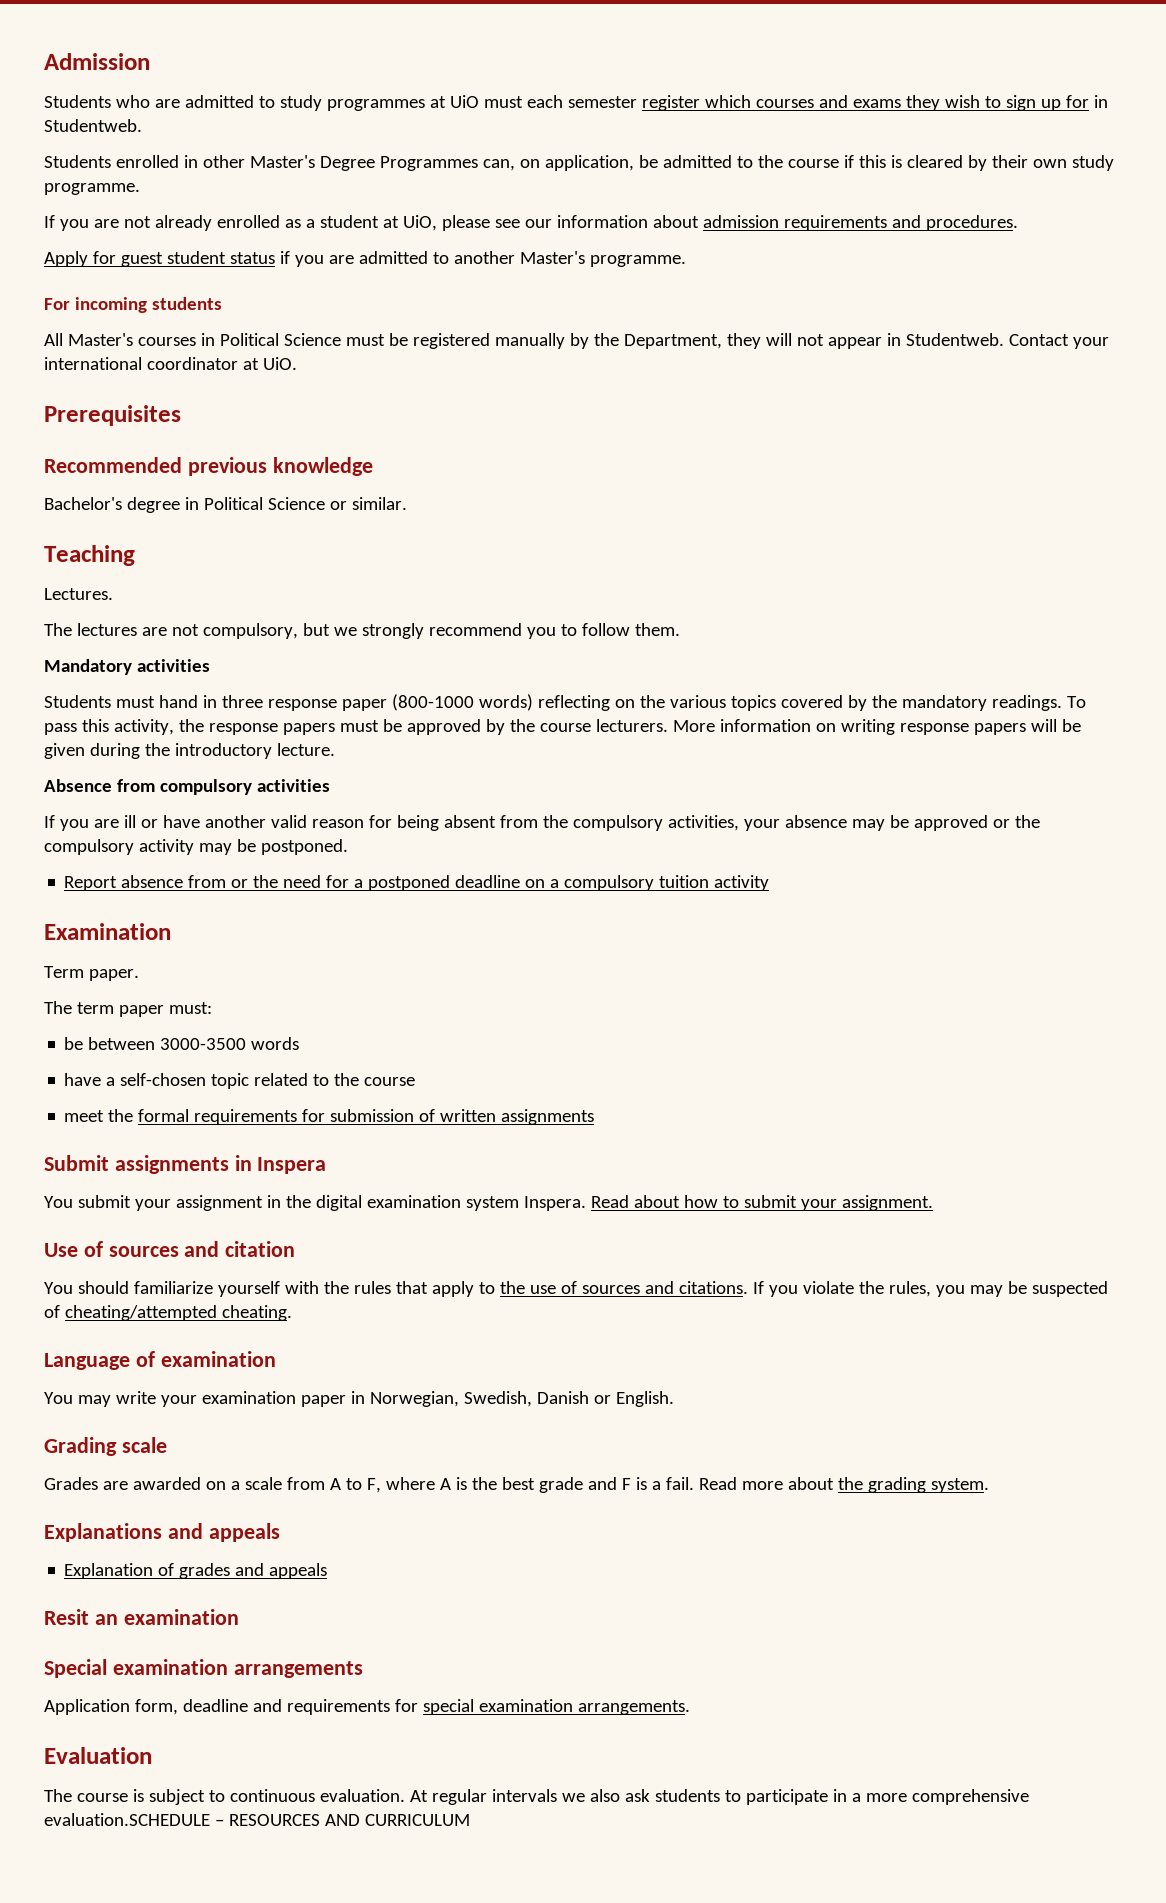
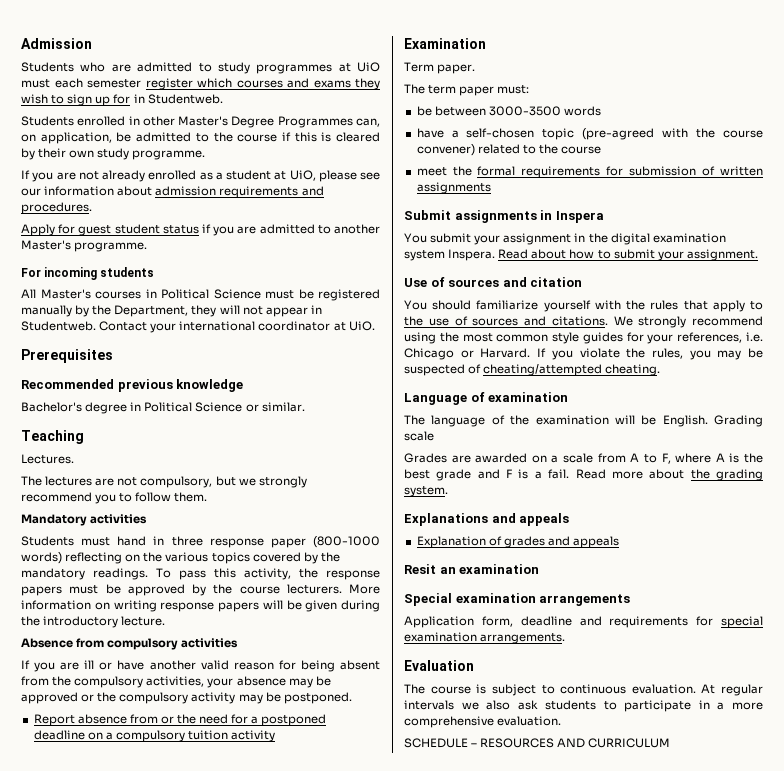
(250, 1081) none -> [582,128,763,140] [416,144,475,156] (pre-agreed with the course convener)
(748, 1287) none -> [613,316,763,328] [404,332,763,344] [404,348,531,360] We strongly recommend using the most common style guides for your references, i.e. Chicago or Harvard.
[44,1391,611,1407] You may write your examination paper in Norwegian, Swedish, Danish or -> [404,415,657,427] The language of the examination will be
(674, 1399) // -> (708, 421) none
[44,1813,210,1826] evaluation.SCHEDULE -> [497,716,562,726] [404,738,468,748] evaluation. // SCHEDULE

